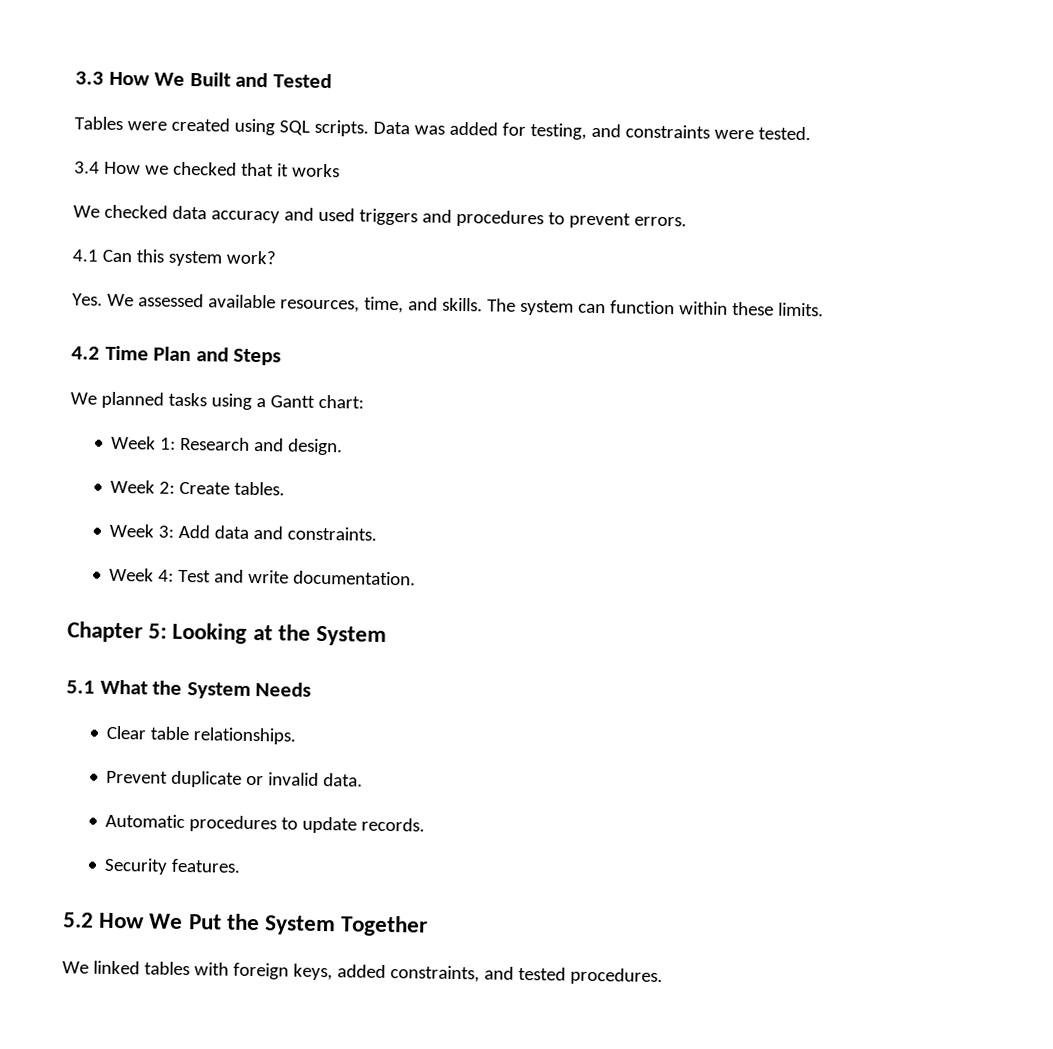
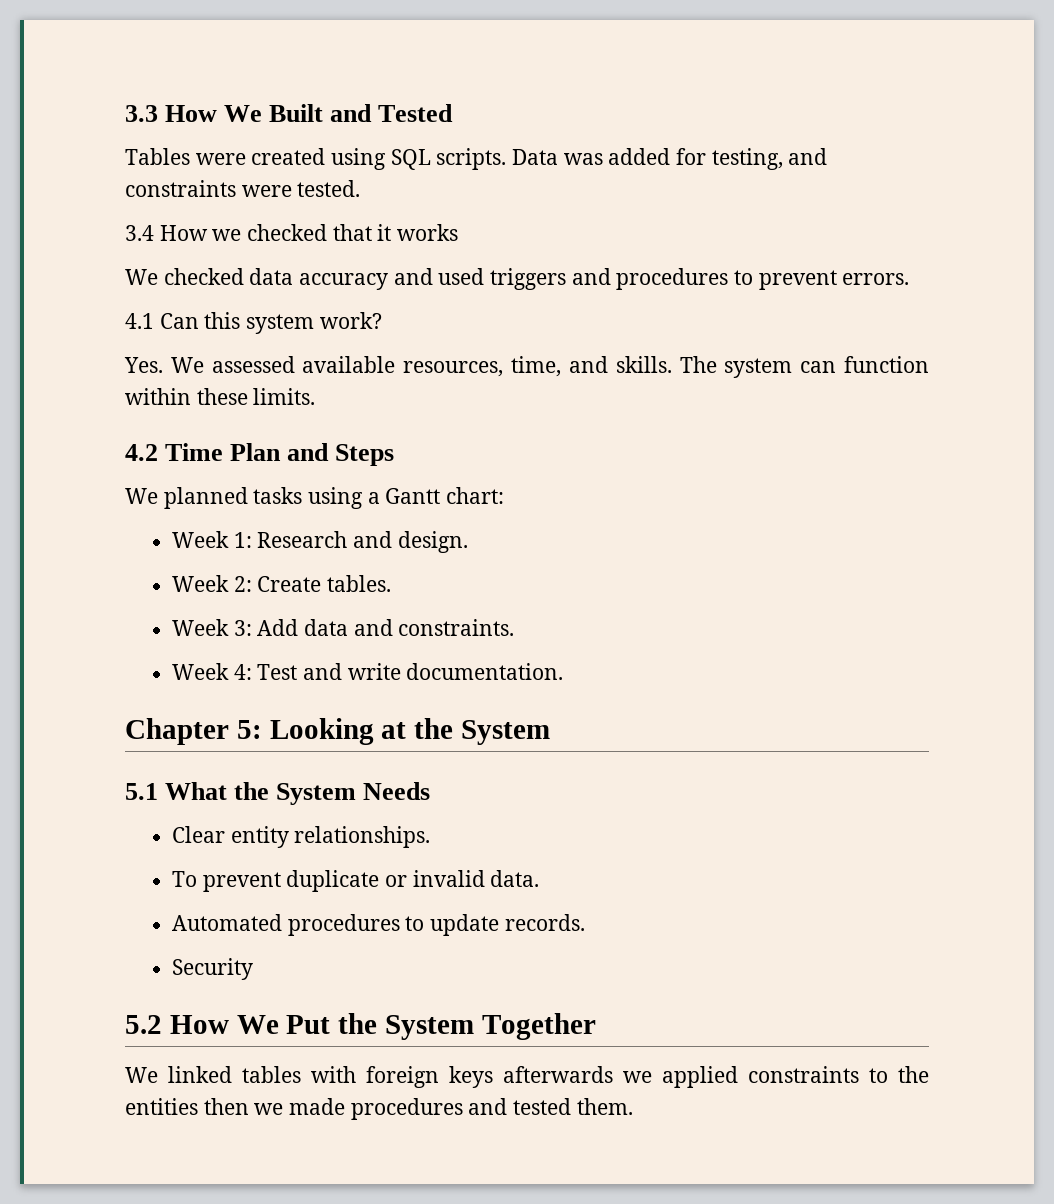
[150,726,190,741] table -> [230,826,289,848] entity
[106,770,169,784] Prevent -> [172,871,281,892] To prevent
[105,813,186,829] Automatic -> [172,914,283,931] Automated
[171,858,242,873] features. -> (254, 969) none
[292,963,480,983] keys, added constraints, -> [449,1066,929,1088] [125,1098,463,1120] keys afterwards we applied constraints to the entities then we made procedures
[569,967,663,986] procedures. -> [576,1098,633,1115] them.

